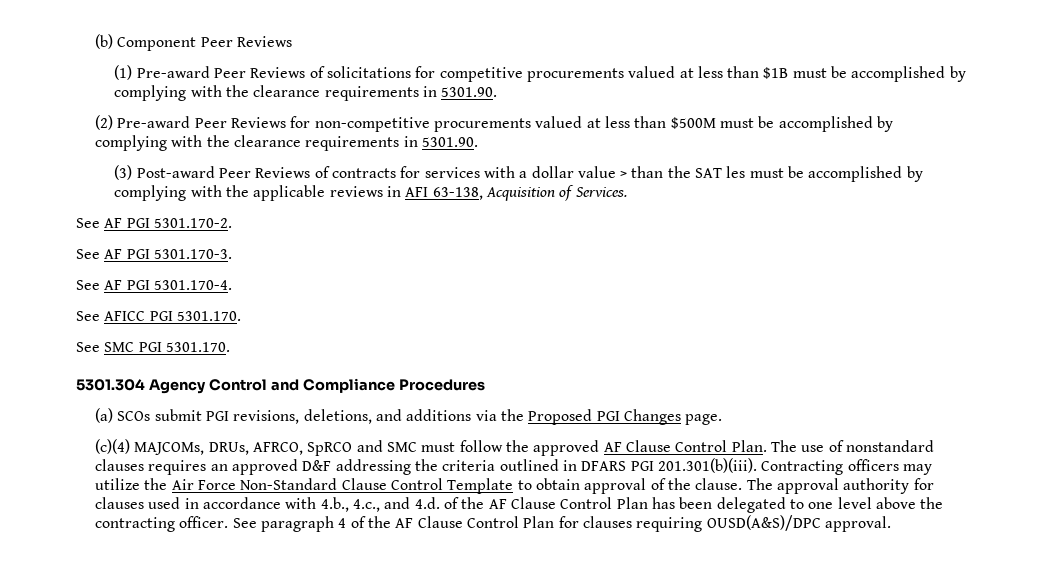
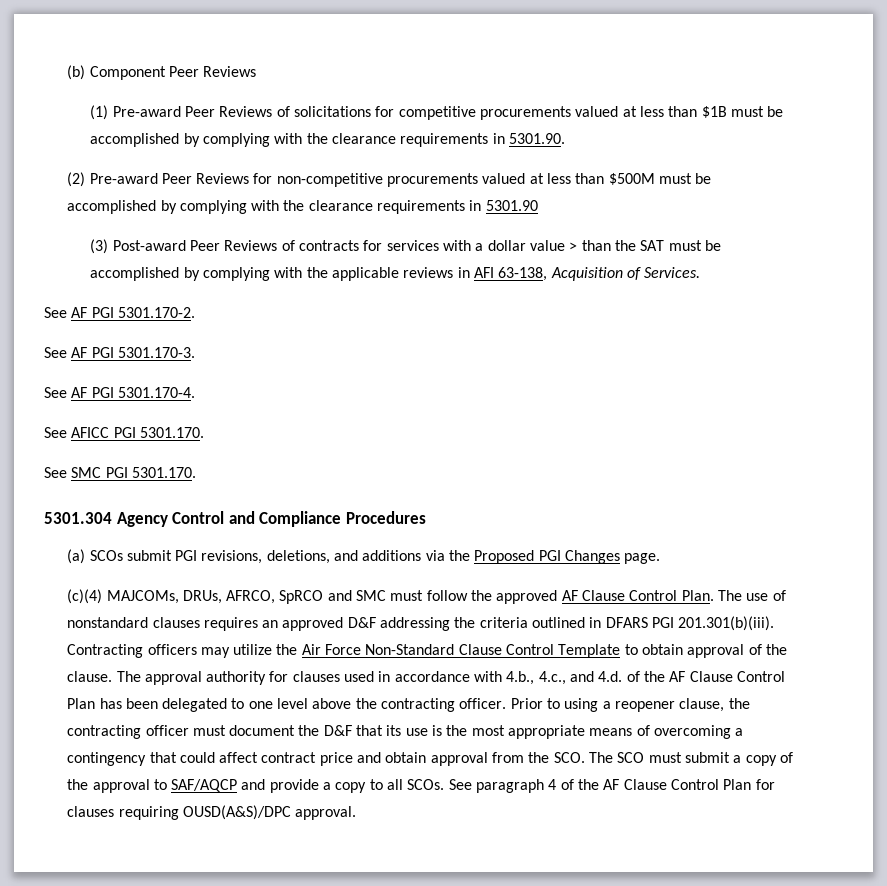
[422,137,479,147] 5301.90. -> [485,200,538,211] 5301.90
[726,166,746,178] les -> (665, 245) none
(229, 522) none -> [510,698,750,712] [67,725,744,739] [67,752,793,766] [67,779,445,793] Prior to using a reopener clause, the contracting officer must document the D&F that its use is the most appropriate means of overcoming a contingency that could affect contract price and obtain approval from the SCO. The SCO must submit a copy of the approval to SAF/AQCP and provide a copy to all SCOs.

